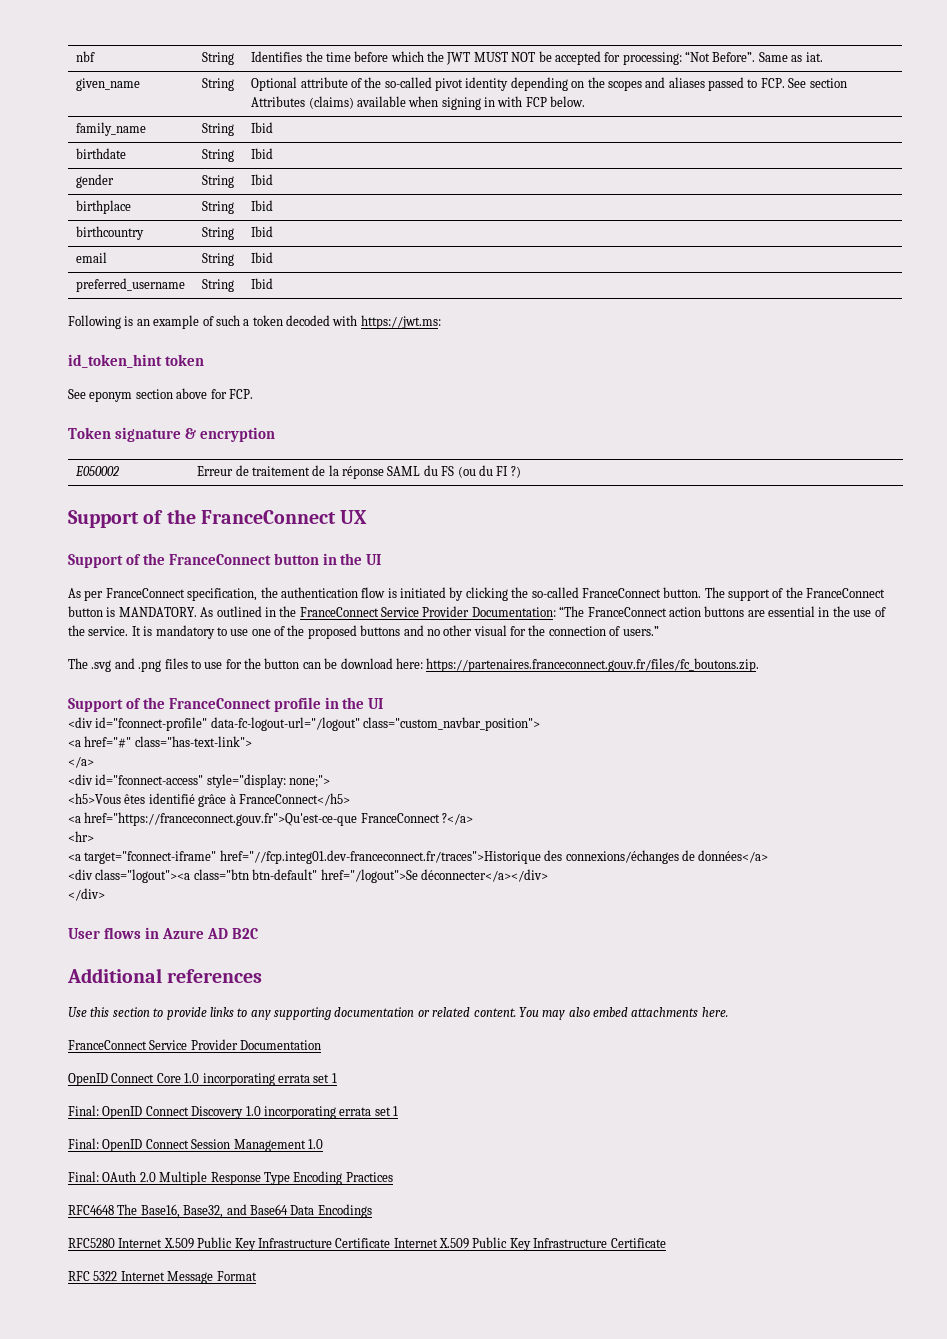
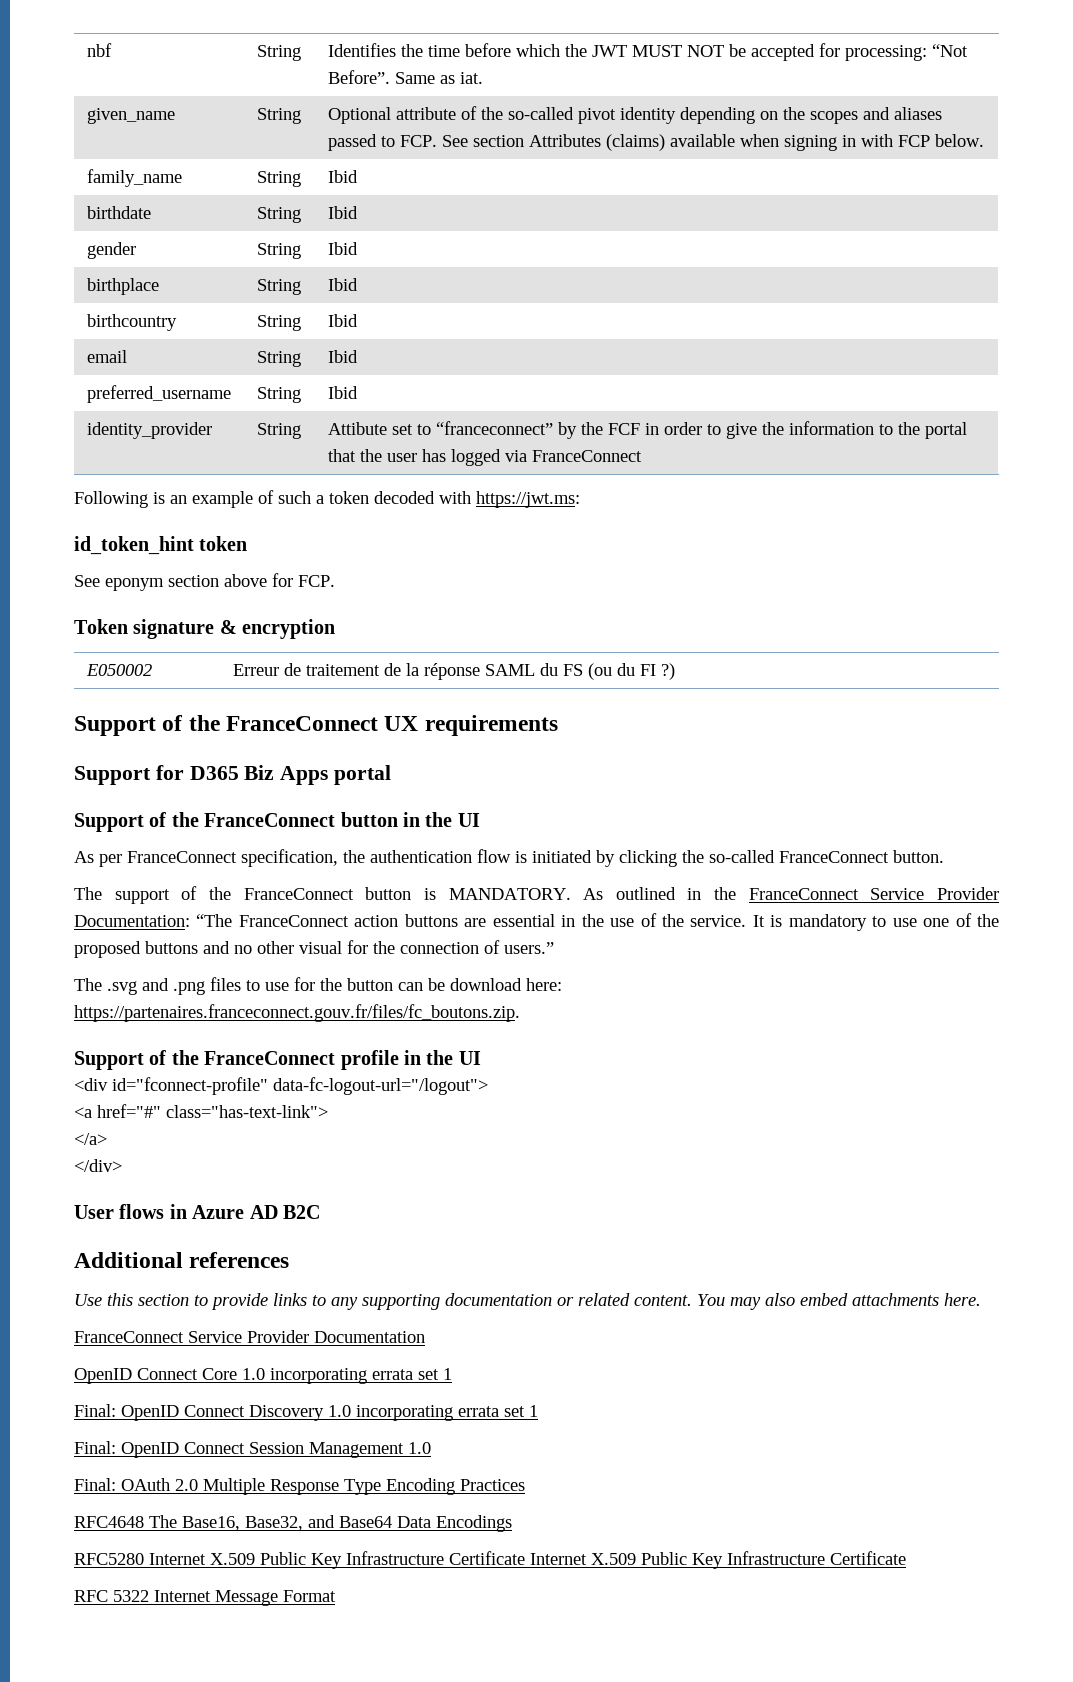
(274, 283) none -> [86,422,212,439] [256,423,301,439] [327,421,967,439] [327,449,642,466] // identity_provider | String | Attibute set to “franceconnect” by the FCF in order to give the information to the portal that the user has logged via FranceConnect
(368, 517) none -> [424,715,558,736] [74,765,392,785] requirements // Support for D365 Biz Apps portal
(702, 592) none -> (944, 856) //
[210,717,541,731] data-fc-logout-url="/logout" class="custom_navbar_position"> -> [273,1077,488,1095] data-fc-logout-url="/logout">
[68,774,331,788] [68,793,350,807] [68,812,474,826] [68,831,94,842] [68,850,769,864] [68,869,548,883] // <div id="fconnect-access" style="display: none;"> // <h5>Vous êtes identifié grâce à FranceConnect</h5> // <a href="https://franceconnect.gouv.fr">Qu'est-ce-que FranceConnect ?</a> // <hr> // <a target="fconnect-iframe" href="//fcp.integ01.dev-franceconnect.fr/traces">Historique des connexions/échanges de données</a> // <div class="logout"><a class="btn btn-default" href="/logout">Se déconnecter</a></div> -> (107, 1139) none

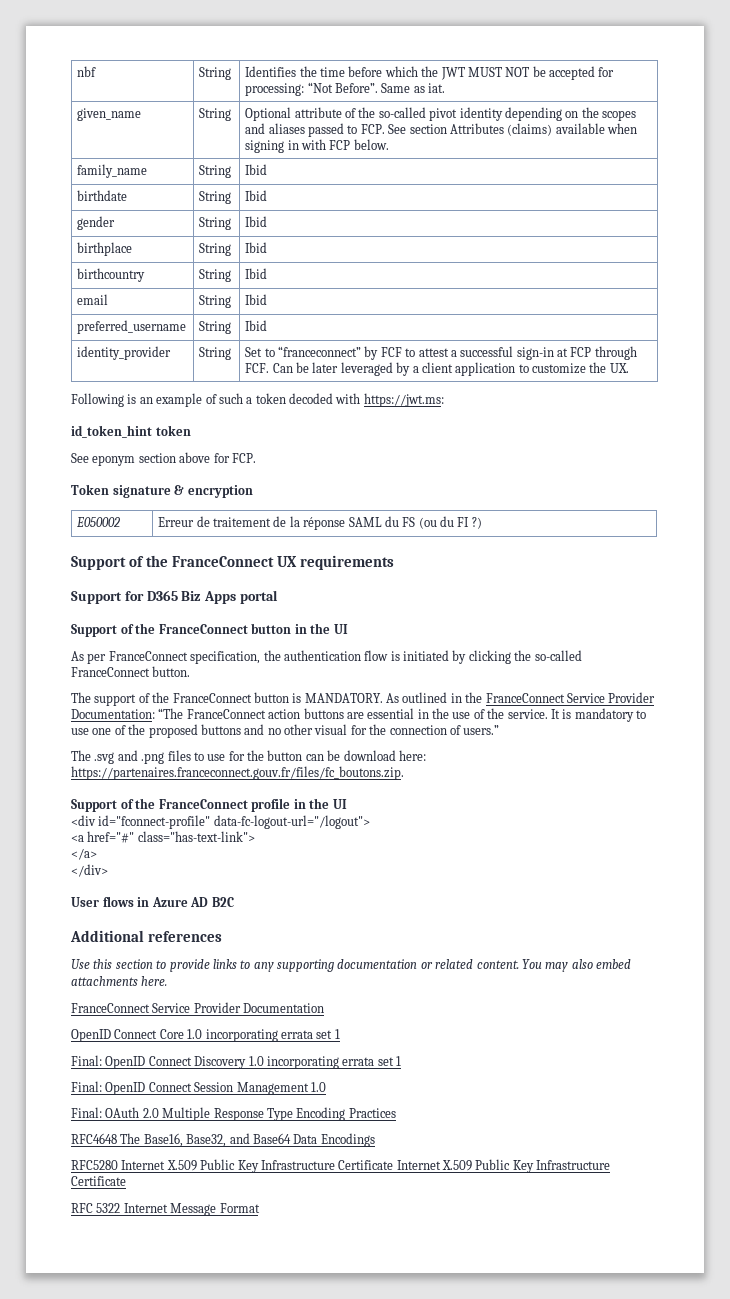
[327,422,413,435] Attibute set -> [245,347,263,357] Set
[580,421,967,439] [327,449,642,466] the FCF in order to give the information to the portal that the user has logged via FranceConnect -> [380,346,637,360] [245,362,629,376] FCF to attest a successful sign-in at FCP through FCF. Can be later leveraged by a client application to customize the UX.

